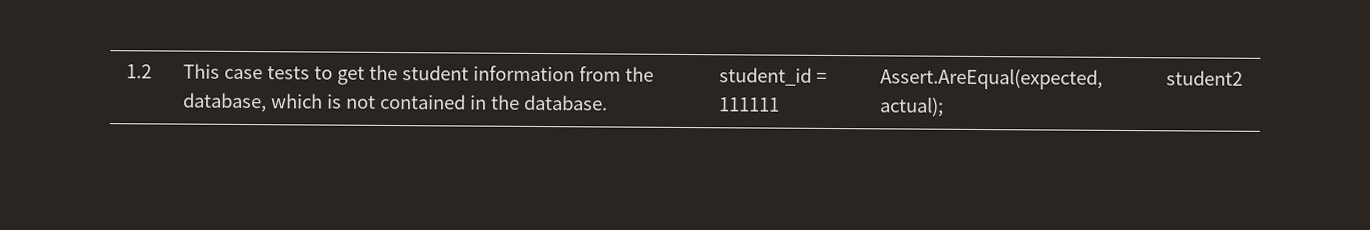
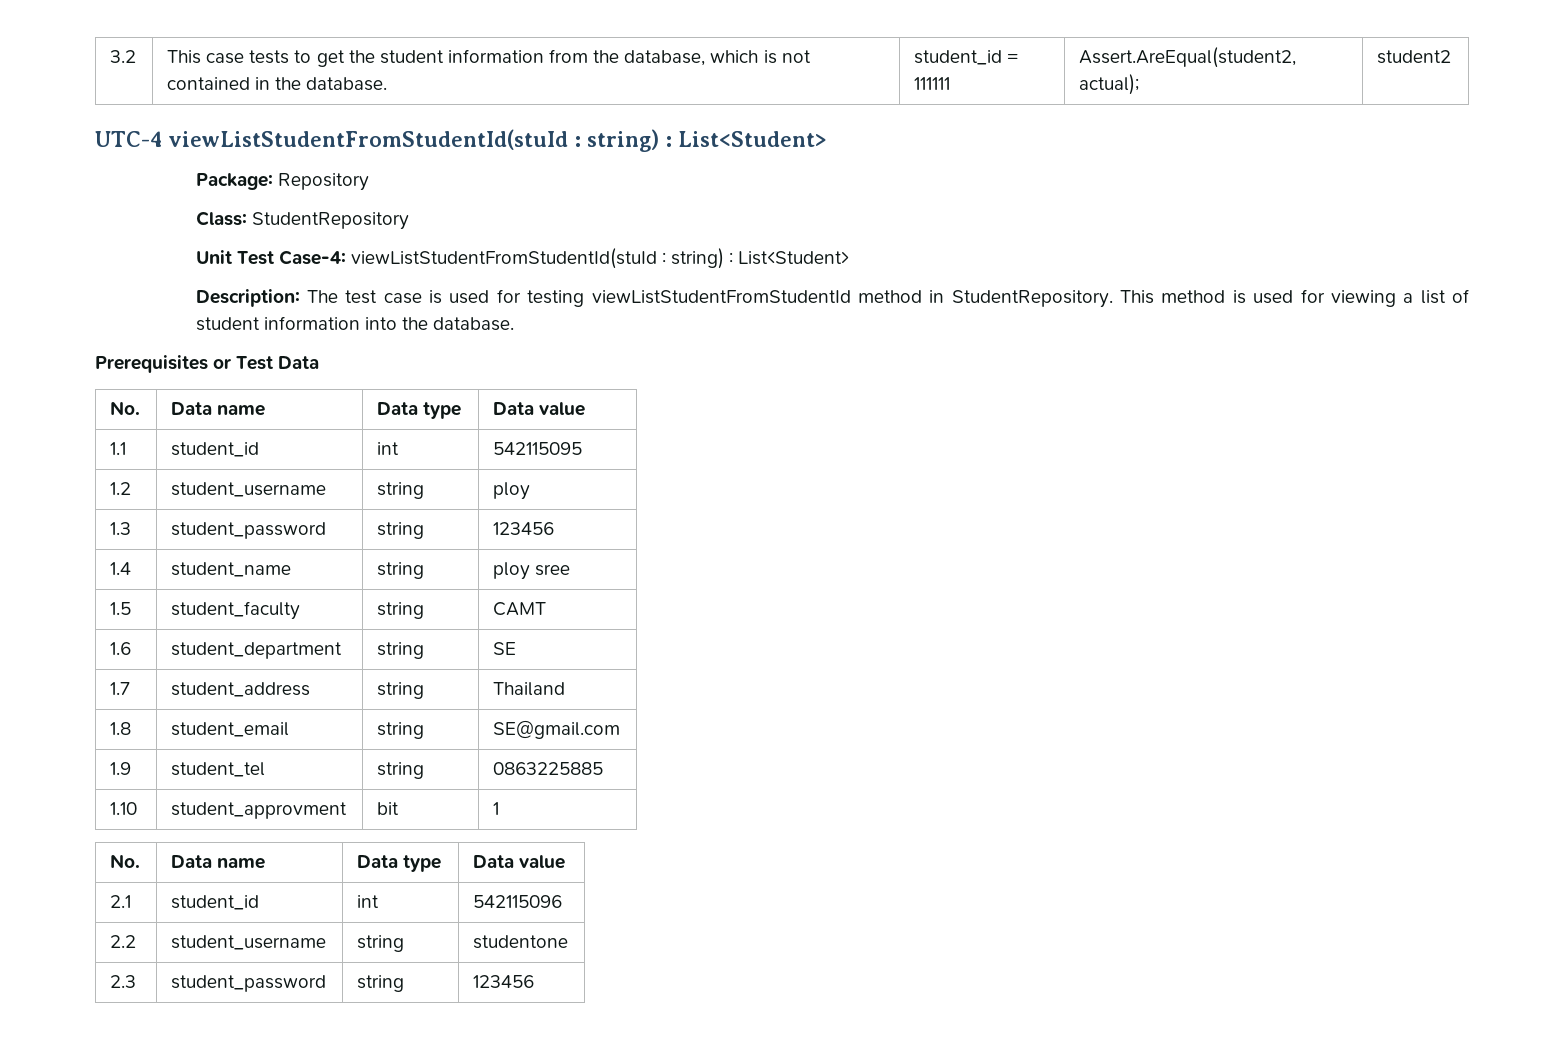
[125,64,152,79] 1.2 -> [110,50,137,63] 3.2
[879,68,1103,90] Assert.AreEqual(expected, -> [1079,47,1297,68] Assert.AreEqual(student2,
(1243, 78) none -> [95,129,827,152] [195,173,369,191] [195,211,409,230] [195,248,850,269] [195,289,1469,308] [195,316,515,331] [95,355,320,373] [110,401,141,415] [171,402,266,416] [377,402,462,419] [493,402,586,416] [110,442,127,455] [171,442,260,457] [377,442,400,455] [493,442,583,455] [110,482,132,495] [171,482,327,497] [377,482,425,499] [493,482,531,500] [110,522,132,535] [171,522,327,539] [377,522,425,539] [493,522,555,535] [110,562,132,575] [171,562,292,577] [377,562,425,579] [493,562,571,580] [110,602,132,615] [171,601,301,620] [377,602,425,619] [493,602,547,616] [110,642,132,655] [171,642,343,659] [377,642,425,659] [493,642,517,655] [110,682,131,695] [171,682,311,697] [377,682,425,699] [493,682,566,696] [110,722,132,735] [171,722,290,737] [377,722,425,739] [493,720,621,739] [110,762,132,775] [171,762,266,777] [377,762,425,779] [493,762,604,775] [110,802,138,815] [171,802,348,819] [377,802,400,815] [493,802,500,815] [110,854,141,868] [171,855,266,869] [357,855,442,872] [473,855,566,869] [110,895,132,908] [171,895,260,910] [357,895,380,908] [473,895,563,908] [110,935,137,948] [171,935,327,950] [357,935,405,952] [473,935,569,949] [110,975,137,988] [171,975,327,992] [357,975,405,992] [473,975,535,988] // UTC-4 viewListStudentFromStudentId(stuId : string) : List<Student> // Package: Repository // Class: StudentRepository // Unit Test Case-4: viewListStudentFromStudentId(stuId : string) : List<Student> // Description: The test case is used for testing viewListStudentFromStudentId method in StudentRepository. This method is used for viewing a list of student information into the database. // Prerequisites or Test Data // No. | Data name | Data type | Data value // 1.1 | student_id | int | 542115095 // 1.2 | student_username | string | ploy // 1.3 | student_password | string | 123456 // 1.4 | student_name | string | ploy sree // 1.5 | student_faculty | string | CAMT // 1.6 | student_department | string | SE // 1.7 | student_address | string | Thailand // 1.8 | student_email | string | SE@gmail.com // 1.9 | student_tel | string | 0863225885 // 1.10 | student_approvment | bit | 1 // No. | Data name | Data type | Data value // 2.1 | student_id | int | 542115096 // 2.2 | student_username | string | studentone // 2.3 | student_password | string | 123456

